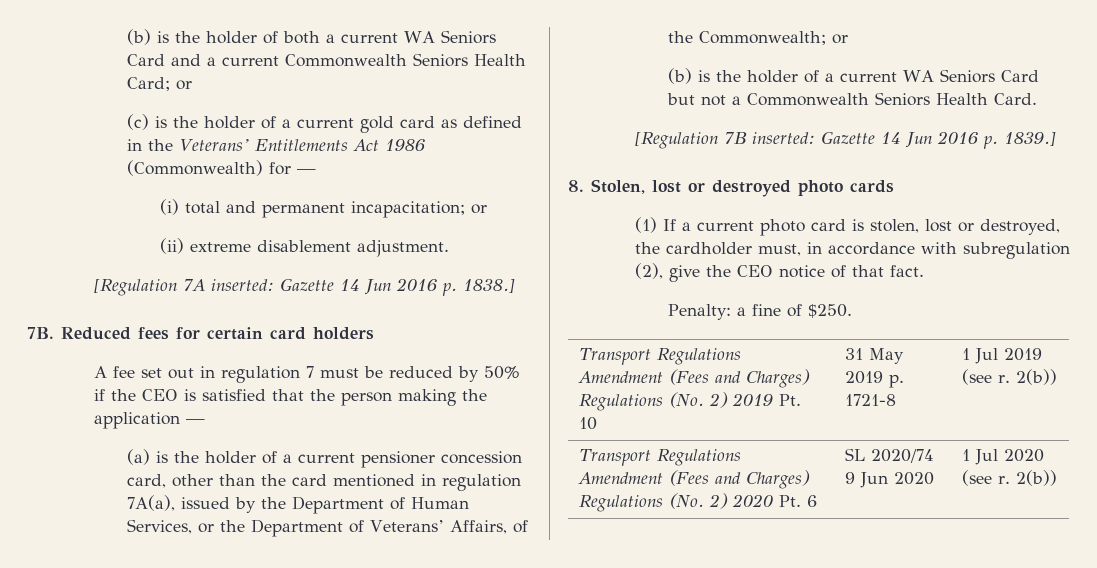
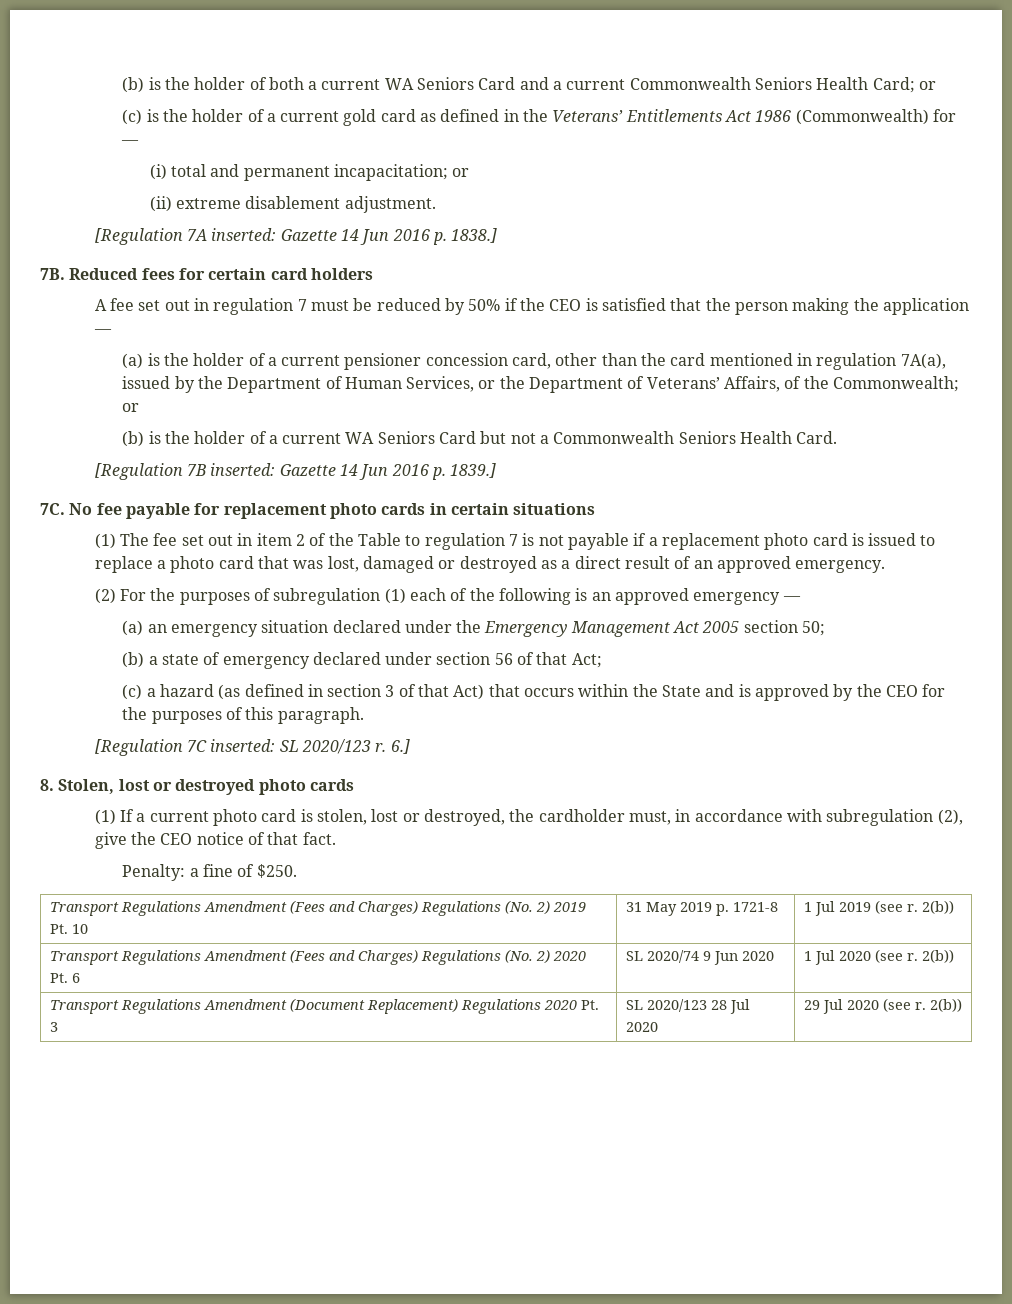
(1056, 138) none -> [40,503,596,519] [94,533,936,550] [94,556,886,573] [94,588,801,605] [122,620,826,637] [122,652,602,669] [122,684,946,701] [122,707,364,724] [94,739,410,756] // 7C. No fee payable for replacement photo cards in certain situations // (1) The fee set out in item 2 of the Table to regulation 7 is not payable if a replacement photo card is issued to replace a photo card that was lost, damaged or destroyed as a direct result of an approved emergency. // (2) For the purposes of subregulation (1) each of the following is an approved emergency — // (a) an emergency situation declared under the Emergency Management Act 2005 section 50; // (b) a state of emergency declared under section 56 of that Act; // (c) a hazard (as defined in section 3 of that Act) that occurs within the State and is approved by the CEO for the purposes of this paragraph. // [Regulation 7C inserted: SL 2020/123 r. 6.]
(1057, 478) none -> [49,998,599,1014] [49,1022,58,1032] [625,999,750,1014] [625,1022,658,1032] [803,998,962,1014] // Transport Regulations Amendment (Document Replacement) Regulations 2020 Pt. 3 | SL 2020/123 28 Jul 2020 | 29 Jul 2020 (see r. 2(b))

